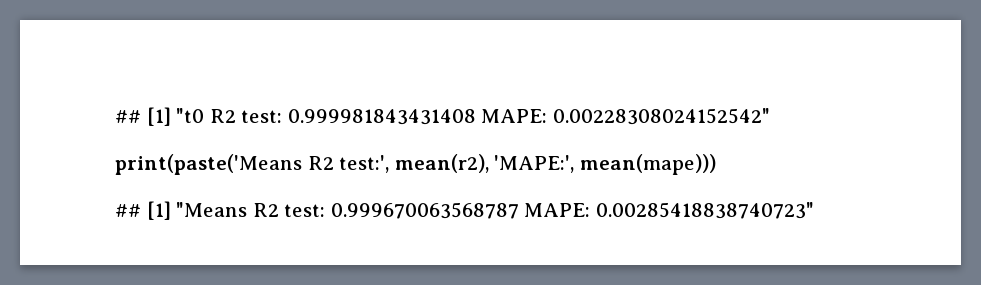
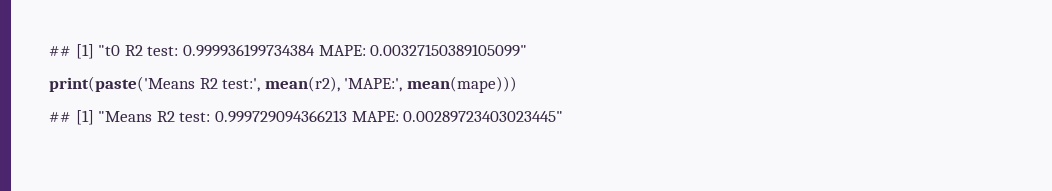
[287,108,770,125] 0.999981843431408 MAPE: 0.00228308024152542" -> [182,44,528,57] 0.999936199734384 MAPE: 0.00327150389105099"
[330,202,814,219] 0.999670063568787 MAPE: 0.00285418838740723" -> [214,110,564,123] 0.999729094366213 MAPE: 0.00289723403023445"

